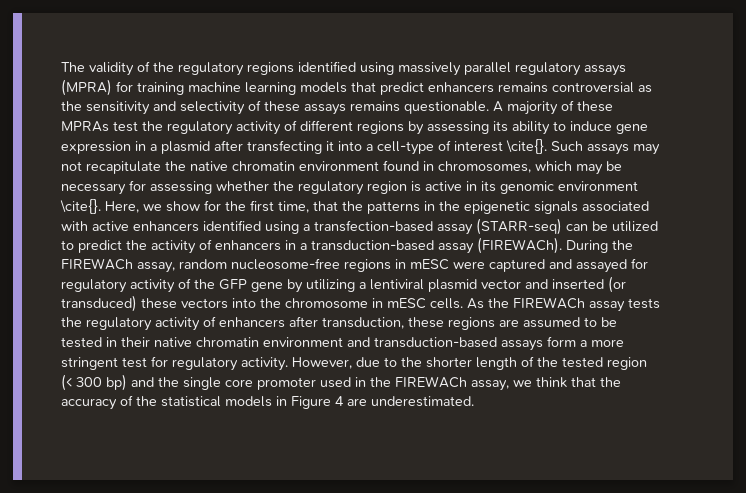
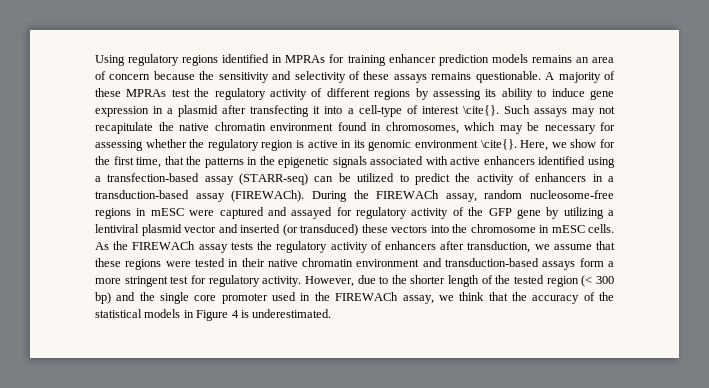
[61,61,626,76] [61,79,652,96] The validity of the regulatory regions identified using massively parallel regulatory assays (MPRA) for training machine learning models that predict enhancers remains controversial as -> [95,54,614,66] [95,71,195,80] Using regulatory regions identified in MPRAs for training enhancer prediction models remains an area of concern because
[408,317,617,330] these regions are assumed to be -> [534,241,615,250] [95,258,191,270] we assume that these regions were
[347,398,367,406] are -> [240,310,249,318] is

